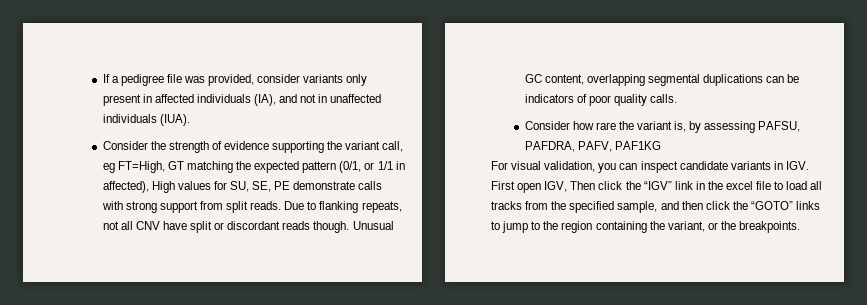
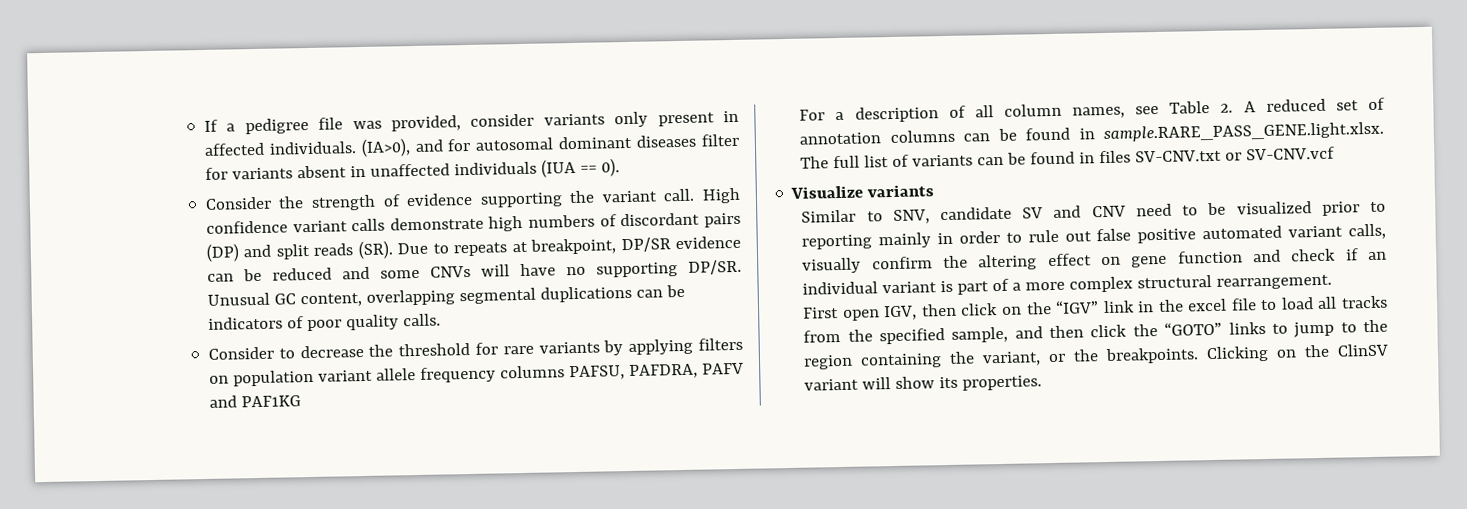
[196,94,382,106] [102,114,190,126] individuals (IA), and not in unaffected individuals (IUA). -> [268,133,739,158] [204,158,620,180] individuals. (IA>0), and for autosomal dominant diseases filter for variants absent in unaffected individuals (IUA == 0).
[382,141,404,152] [102,161,405,173] [102,181,383,193] [101,201,402,213] [102,221,350,233] call, eg FT=High, GT matching the expected pattern (0/1, or 1/1 in affected), High values for SU, SE, PE demonstrate calls with strong support from split reads. Due to flanking repeats, not all CNV have split or discordant reads though. -> [663,187,741,204] [205,212,741,234] [205,235,741,262] [206,259,742,282] call. High confidence variant calls demonstrate high numbers of discordant pairs (DP) and split reads (SR). Due to repeats at breakpoint, DP/SR evidence can be reduced and some CNVs will have no supporting DP/SR.
[572,121,801,133] [524,141,661,152] [490,161,809,173] [490,181,623,193] how rare the variant is, by assessing PAFSU, PAFDRA, PAFV, PAF1KG // For visual validation, you can inspect candidate variants in IGV. First open IGV, Then click -> [278,337,743,359] [208,362,744,387] [208,395,301,408] [799,97,1385,123] [799,121,1384,145] [800,146,1336,169] [790,184,935,199] [801,201,1386,224] [801,223,1386,250] [802,248,1387,274] [802,274,1333,295] [803,303,1022,321] to decrease the threshold for rare variants by applying filters on population variant allele frequency columns PAFSU, PAFDRA, PAFV and PAF1KG // For a description of all column names, see Table 2. A reduced set of annotation columns can be found in sample.RARE_PASS_GENE.light.xlsx. The full list of variants can be found in files SV-CNV.txt or SV-CNV.vcf // Visualize variants // Similar to SNV, candidate SV and CNV need to be visualized prior to reporting mainly in order to rule out false positive automated variant calls, visually confirm the altering effect on gene function and check if an individual variant is part of a more complex structural rearrangement. // First open IGV, then click on
(801, 227) none -> [1206,343,1390,363] [804,375,1043,391] Clicking on the ClinSV variant will show its properties.

